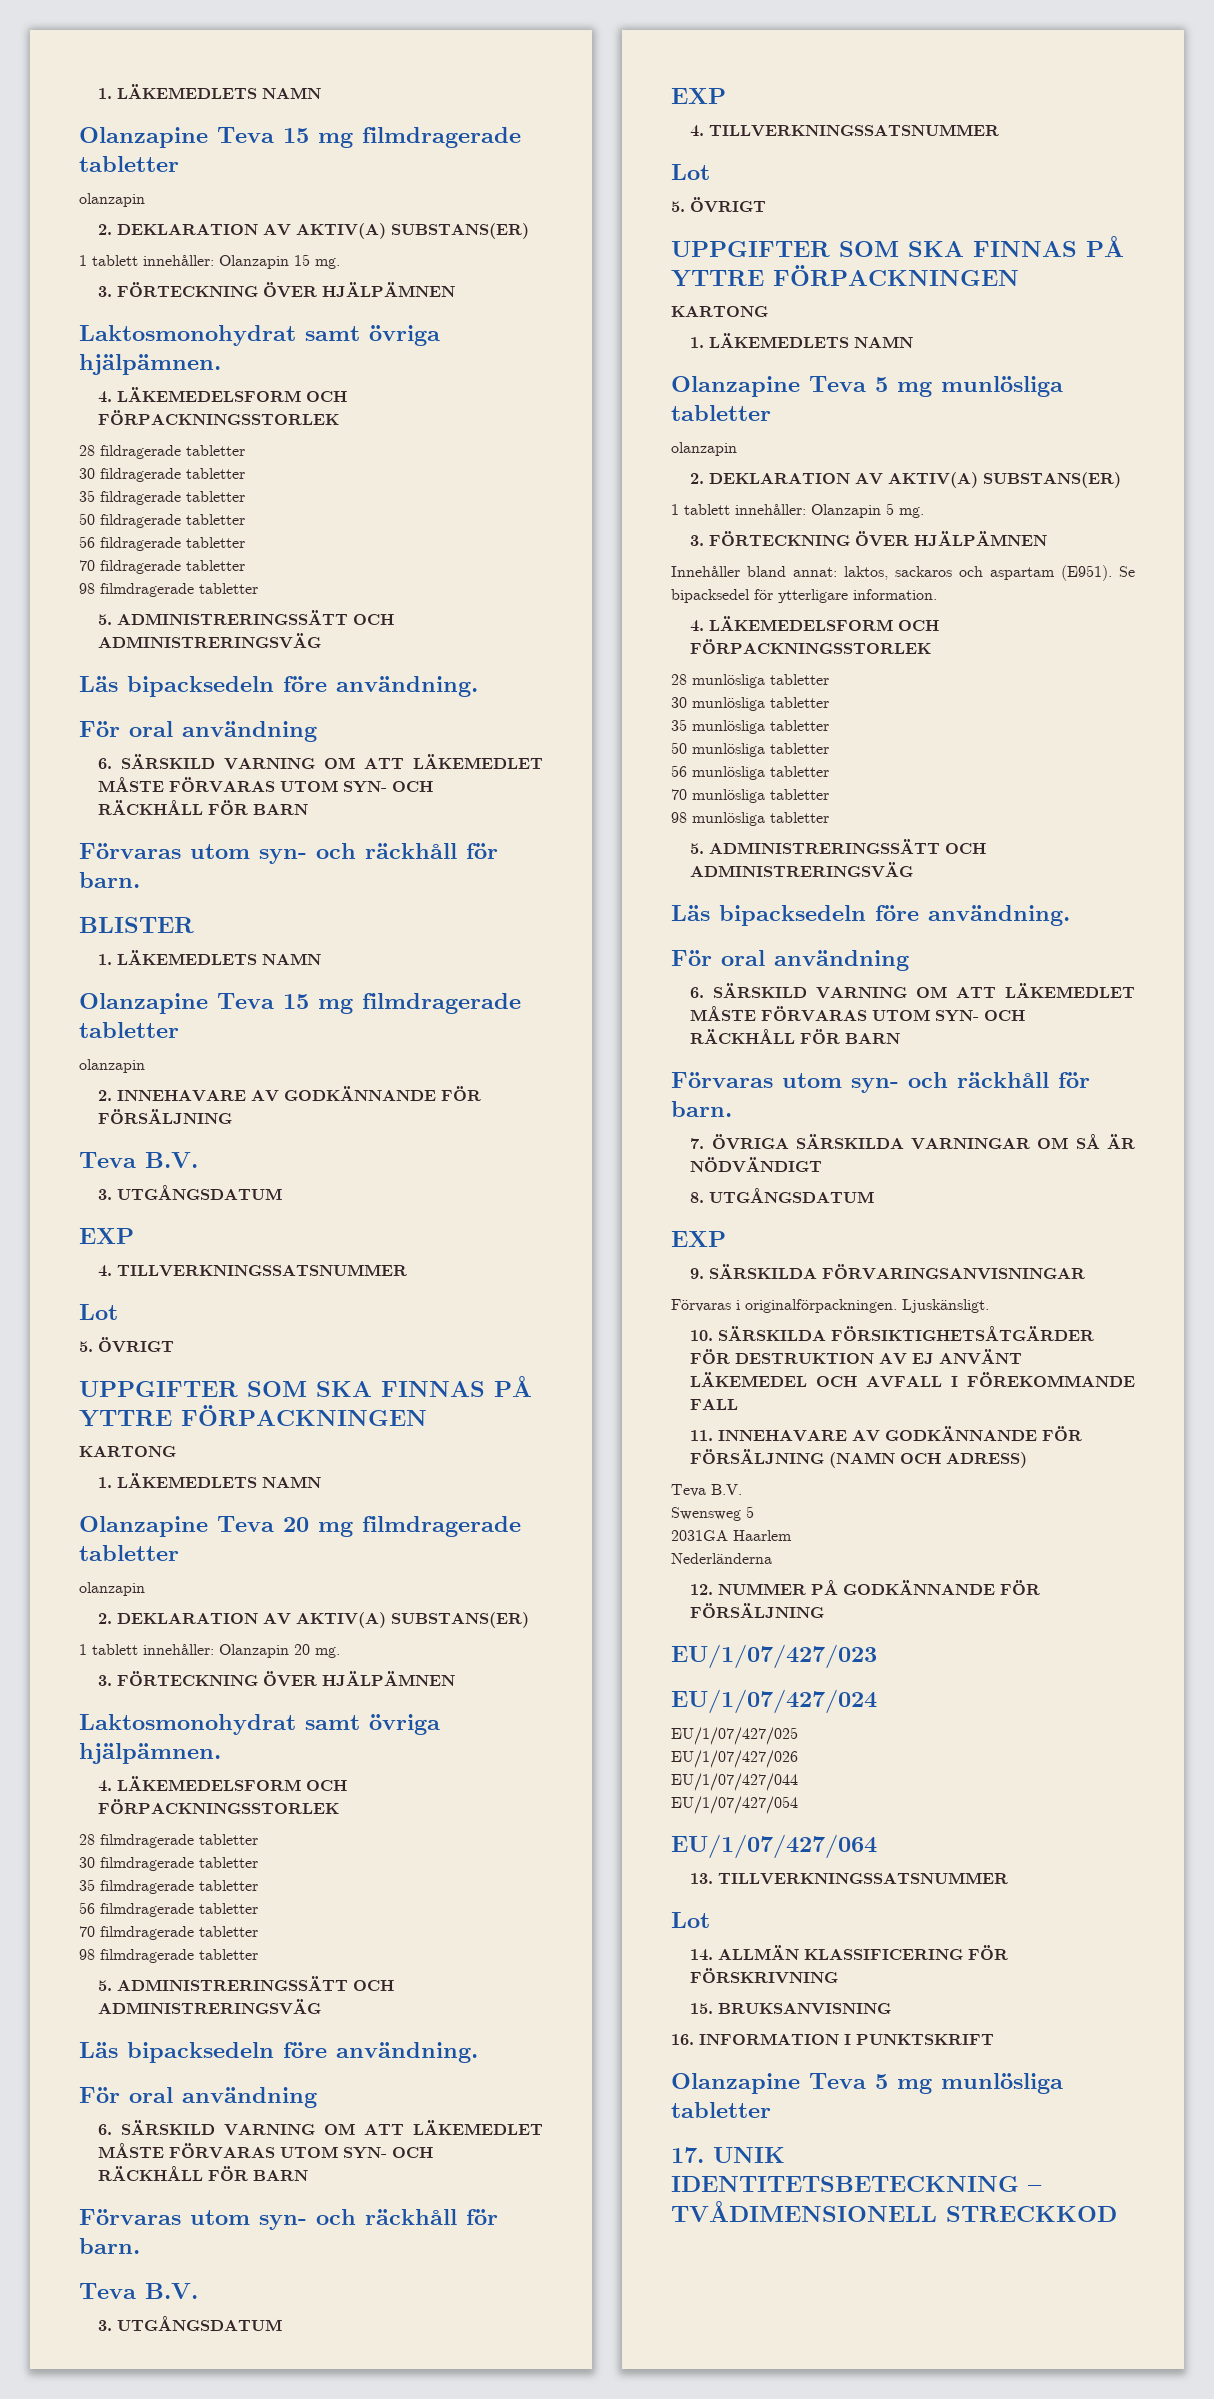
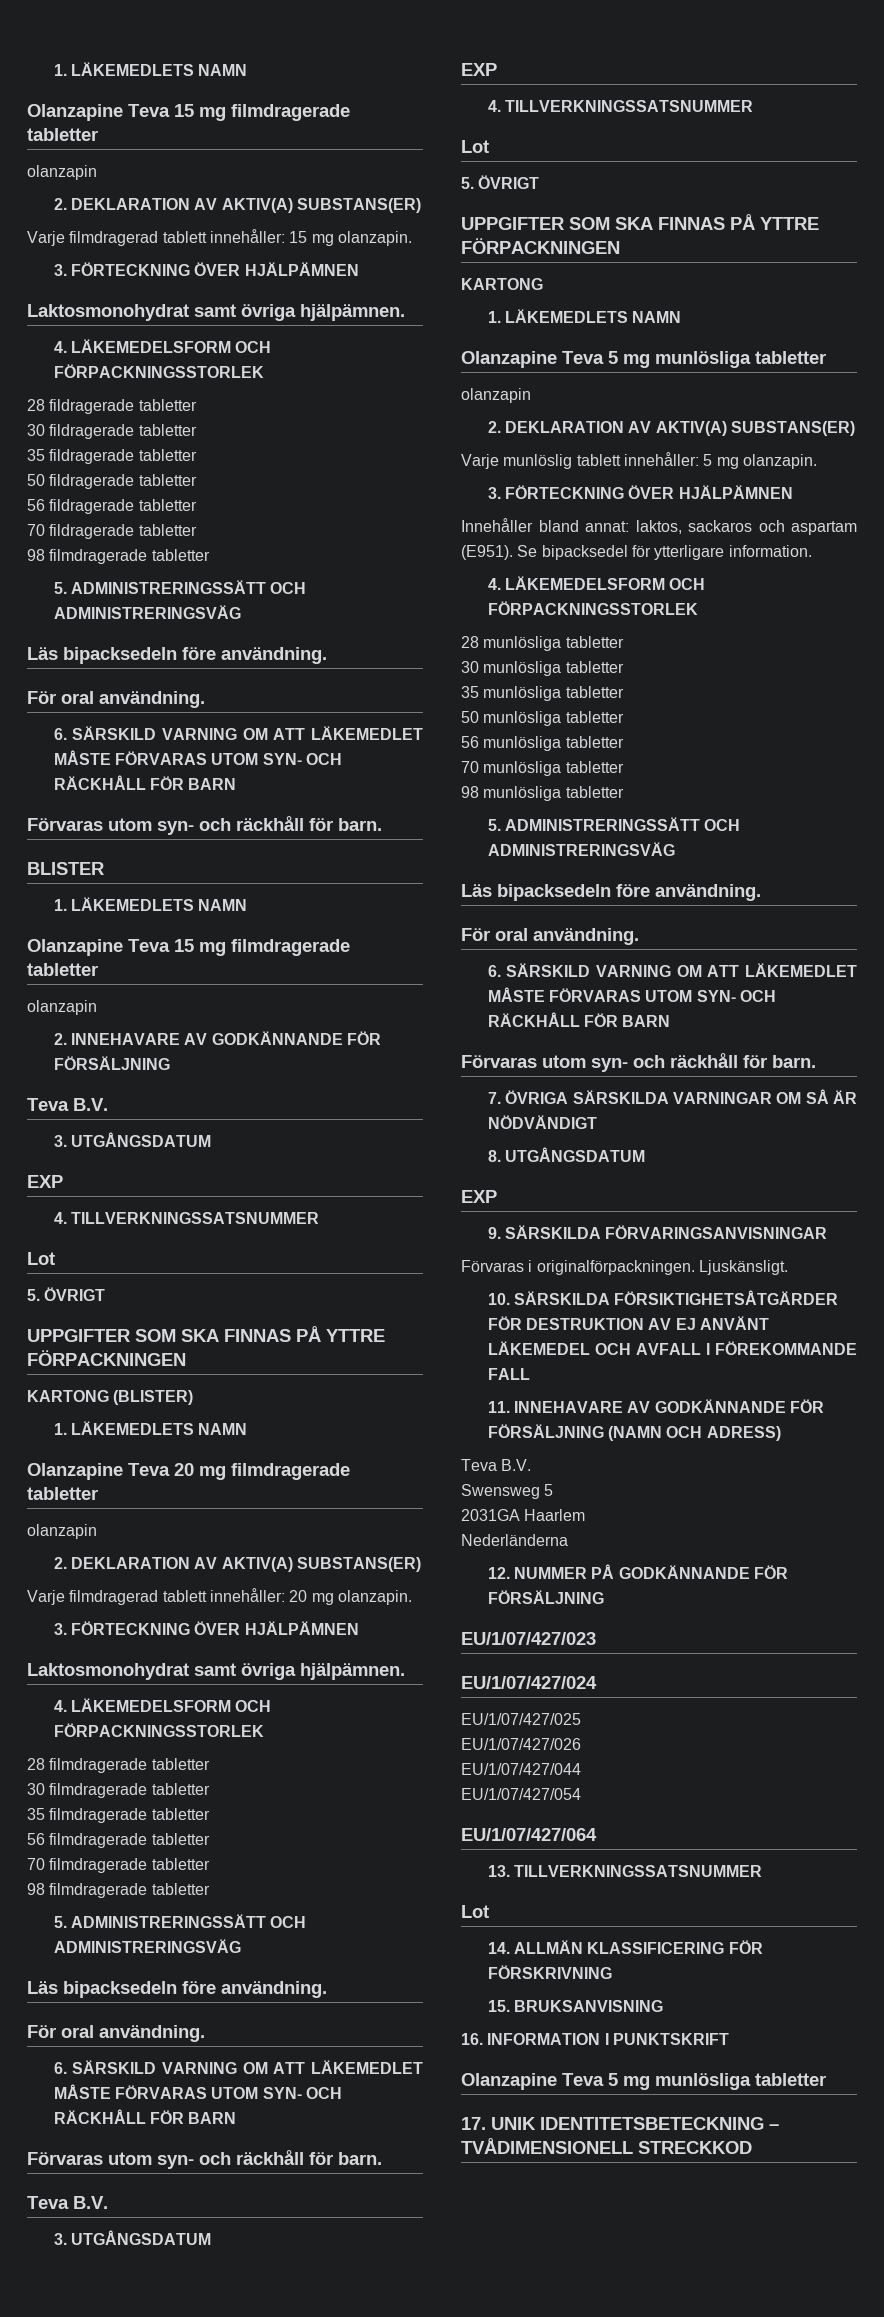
[79,254,340,269] 1 tablett innehåller: Olanzapin 15 mg. -> [27,229,412,246] Varje filmdragerad tablett innehåller: 15 mg olanzapin.
[182,721,317,742] användning -> [99,691,205,708] användning.
(176, 1451) none -> [113,1390,194,1405] (BLISTER)
[79,1644,340,1658] 1 tablett innehåller: Olanzapin 20 mg. -> [27,1588,412,1605] Varje filmdragerad tablett innehåller: 20 mg olanzapin.
[182,2087,317,2108] användning -> [99,2025,205,2042] användning.
[671,503,924,518] 1 tablett innehåller: Olanzapin 5 mg. -> [461,452,817,469] Varje munlöslig tablett innehåller: 5 mg olanzapin.
[774,950,909,971] användning -> [533,928,639,945] användning.

